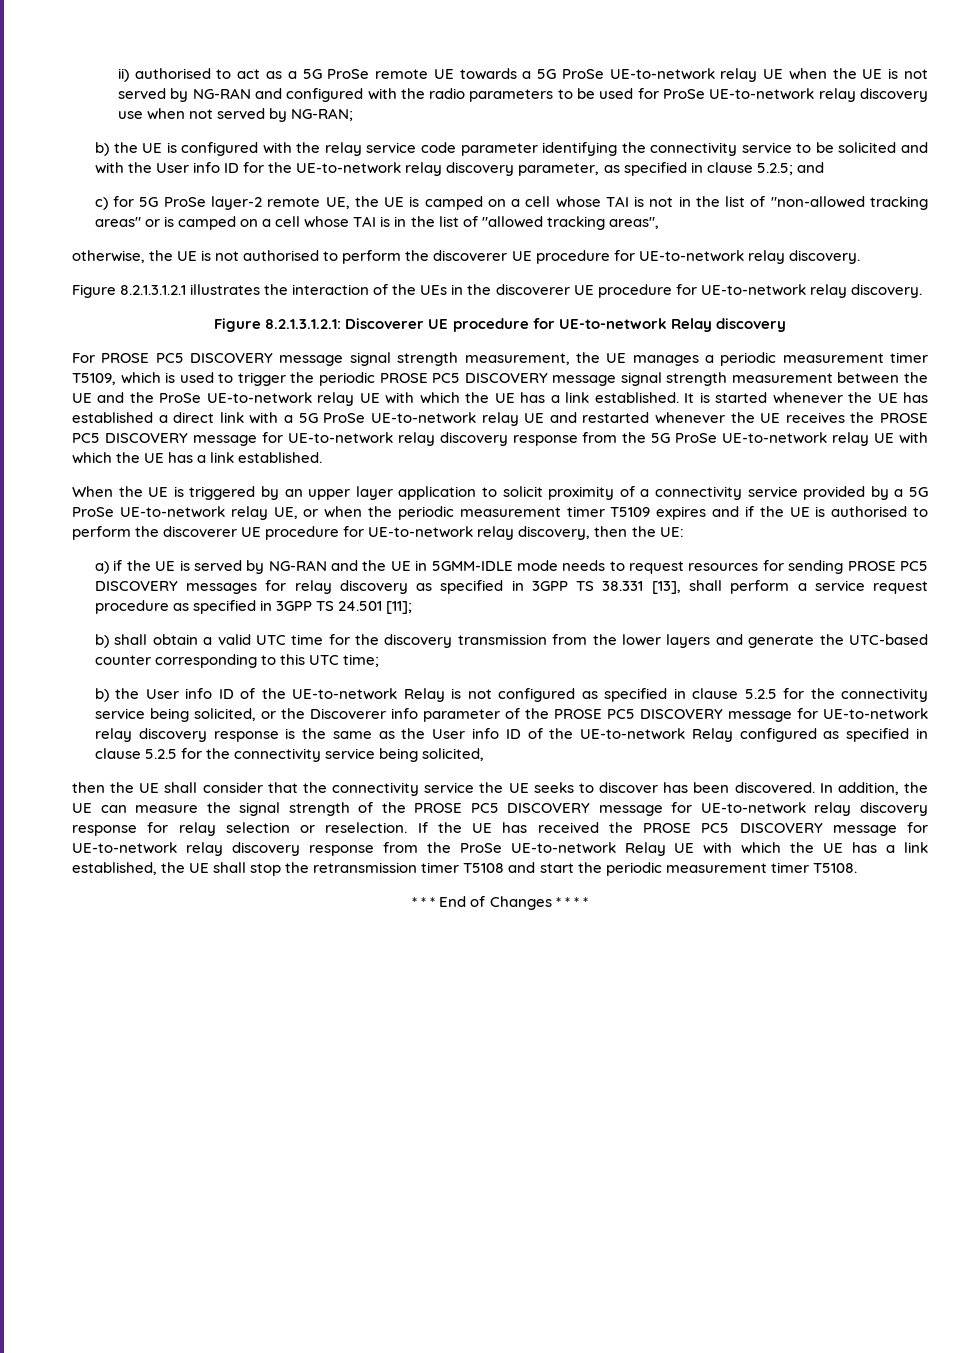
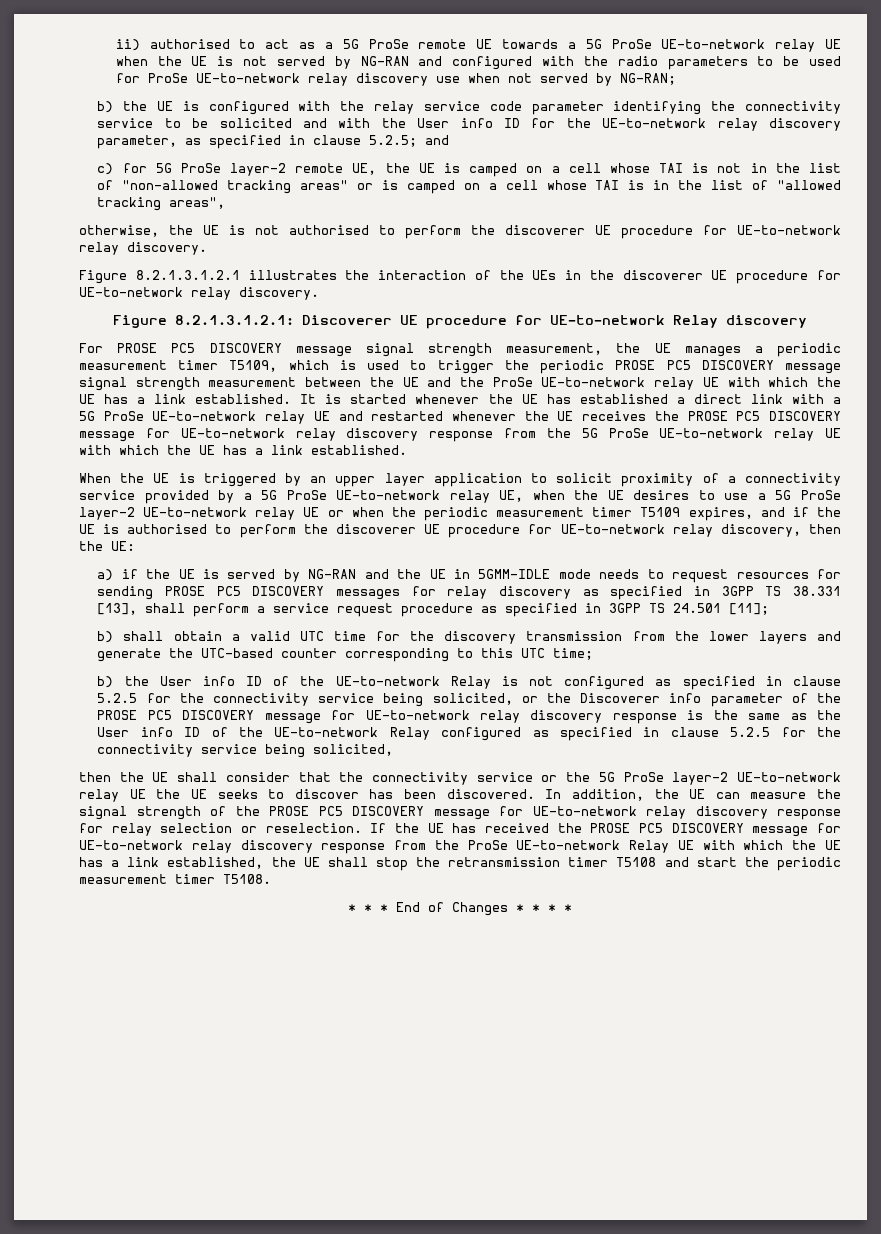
(298, 513) none -> [532,490,841,500] [79,507,320,520] when the UE desires to use a 5G ProSe layer-2 UE-to-network relay UE
[656,506,707,520] expires -> [688,507,753,521] expires,
(475, 787) none -> [541,772,841,785] [79,789,146,802] or the 5G ProSe layer-2 UE-to-network relay UE

